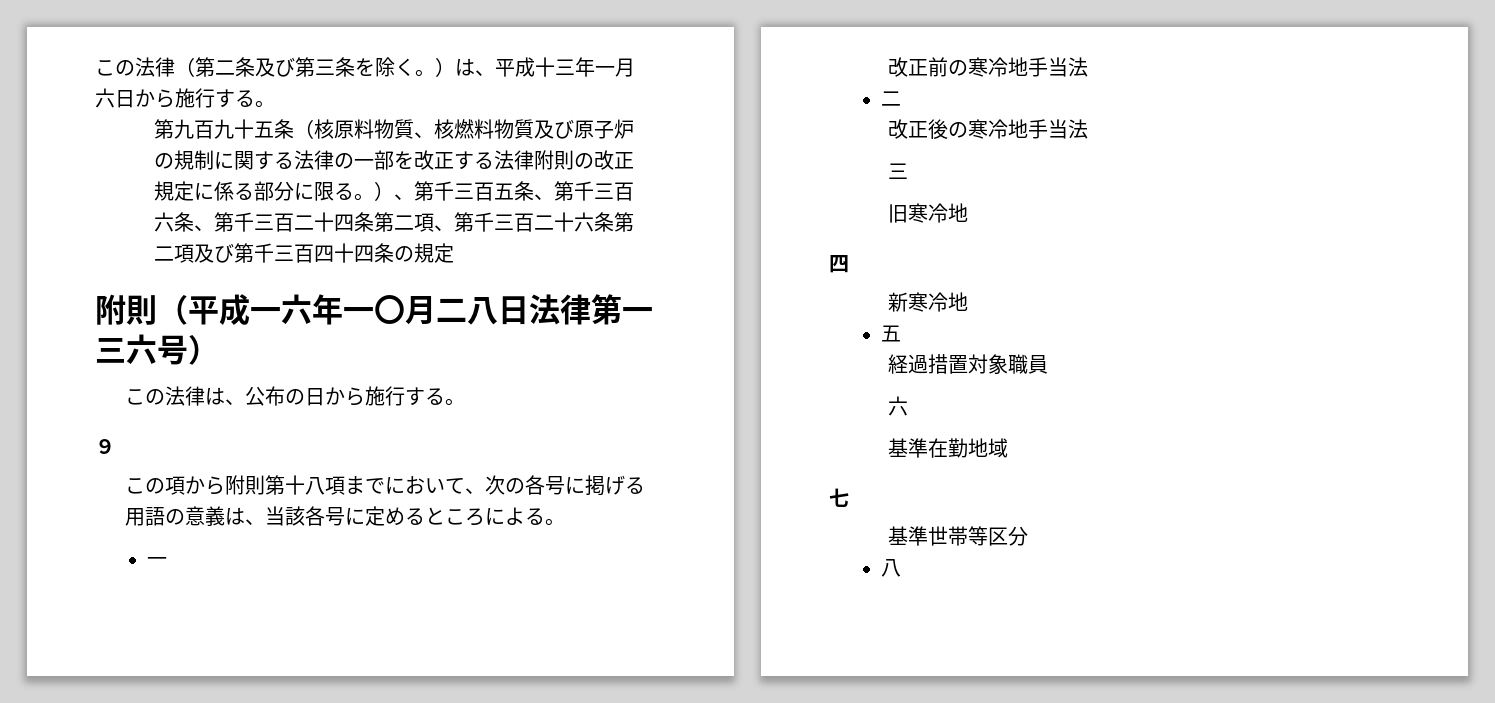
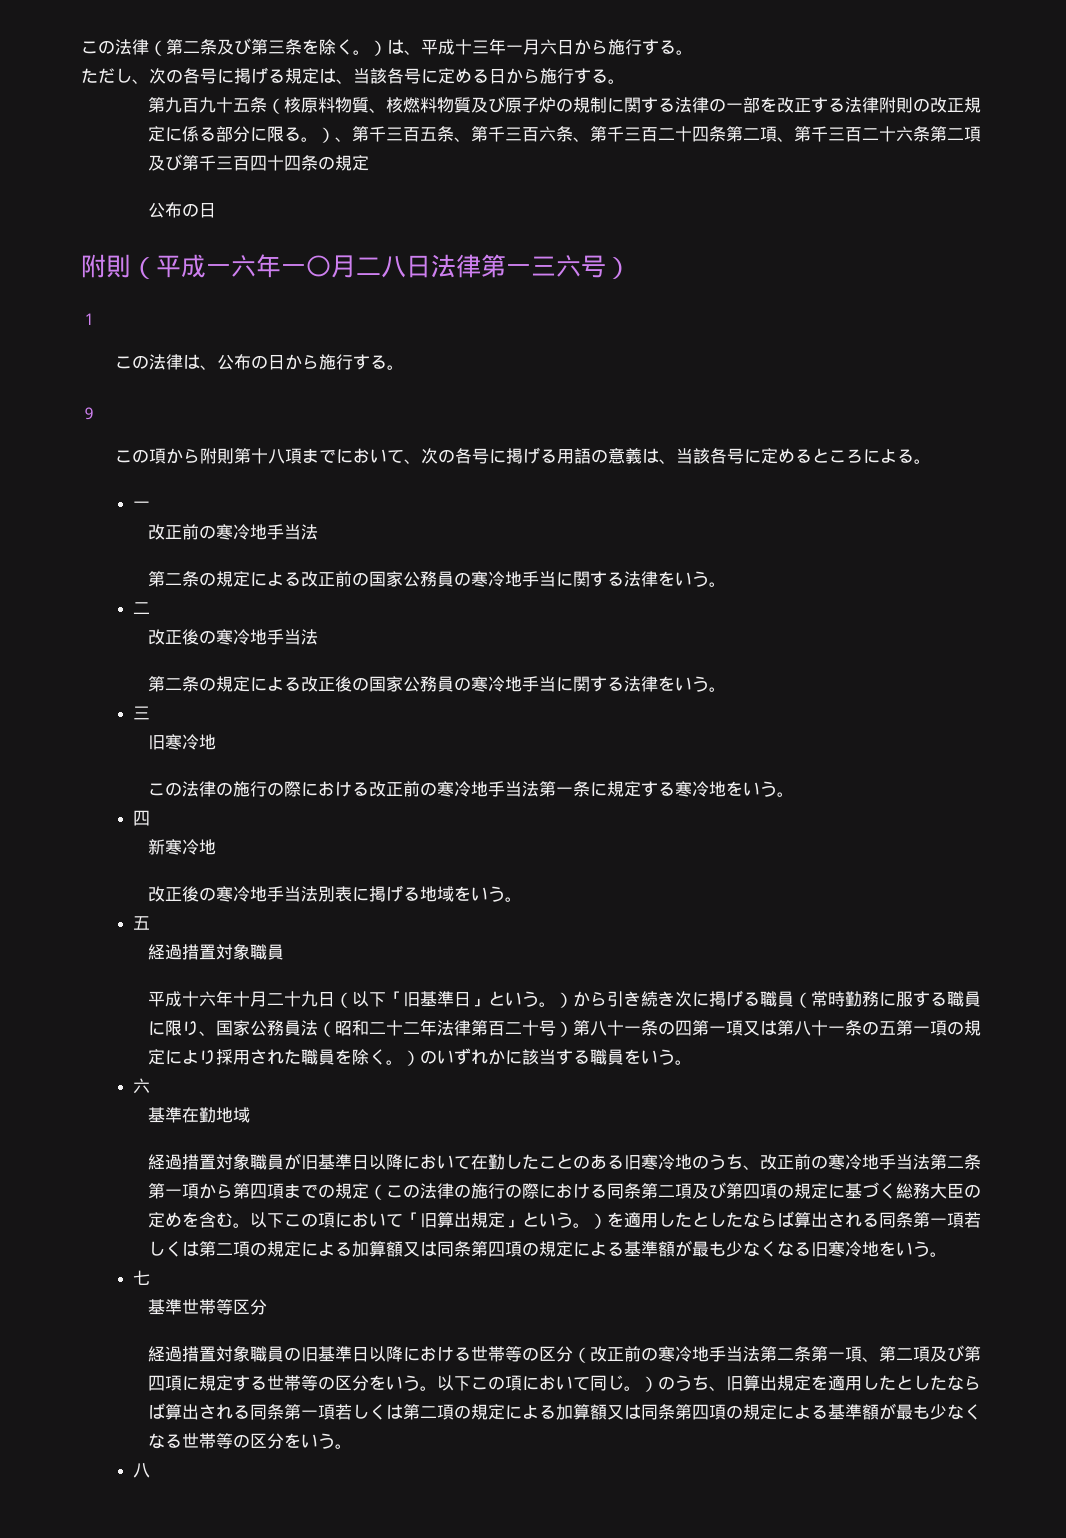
(275, 104) none -> [81,67,625,84] // ただし、次の各号に掲げる規定は、当該各号に定める日から施行する。
(455, 253) none -> [148,202,217,218] // 公布の日
(219, 350) none -> [81,313,97,325] // １
(1089, 67) none -> [148,571,727,587] // 第二条の規定による改正前の国家公務員の寒冷地手当に関する法律をいう。
[888,163,909,179] [888,203,969,223] [829,255,849,273] [888,292,969,312] 三 // 旧寒冷地 // 四 // 新寒冷地 -> [148,676,727,692] [133,706,151,720] [148,734,217,750] [148,781,795,797] [133,810,151,826] [148,839,217,855] [148,885,523,902] 第二条の規定による改正後の国家公務員の寒冷地手当に関する法律をいう。 // 三 // 旧寒冷地 // この法律の施行の際における改正前の寒冷地手当法第一条に規定する寒冷地をいう。 // 四 // 新寒冷地 // 改正後の寒冷地手当法別表に掲げる地域をいう。
[888,396,909,416] [888,438,1009,458] [829,488,849,507] [888,526,1029,546] 六 // 基準在勤地域 // 七 // 基準世帯等区分 -> [148,990,982,1008] [148,1019,982,1037] [148,1048,693,1066] [133,1078,151,1094] [148,1107,251,1123] [148,1153,982,1170] [148,1182,982,1200] [148,1211,982,1229] [148,1240,948,1257] [133,1270,151,1285] [148,1299,268,1315] [148,1345,982,1363] [148,1375,982,1392] [148,1403,982,1420] [148,1433,353,1449] 平成十六年十月二十九日（以下「旧基準日」という。）から引き続き次に掲げる職員（常時勤務に服する職員に限り、国家公務員法（昭和二十二年法律第百二十号）第八十一条の四第一項又は第八十一条の五第一項の規定により採用された職員を除く。）のいずれかに該当する職員をいう。 // 六 // 基準在勤地域 // 経過措置対象職員が旧基準日以降において在勤したことのある旧寒冷地のうち、改正前の寒冷地手当法第二条第一項から第四項までの規定（この法律の施行の際における同条第二項及び第四項の規定に基づく総務大臣の定めを含む。以下この項において「旧算出規定」という。）を適用したとしたならば算出される同条第一項若しくは第二項の規定による加算額又は同条第四項の規定による基準額が最も少なくなる旧寒冷地をいう。 // 七 // 基準世帯等区分 // 経過措置対象職員の旧基準日以降における世帯等の区分（改正前の寒冷地手当法第二条第一項、第二項及び第四項に規定する世帯等の区分をいう。以下この項において同じ。）のうち、旧算出規定を適用したとしたならば算出される同条第一項若しくは第二項の規定による加算額又は同条第四項の規定による基準額が最も少なくなる世帯等の区分をいう。

